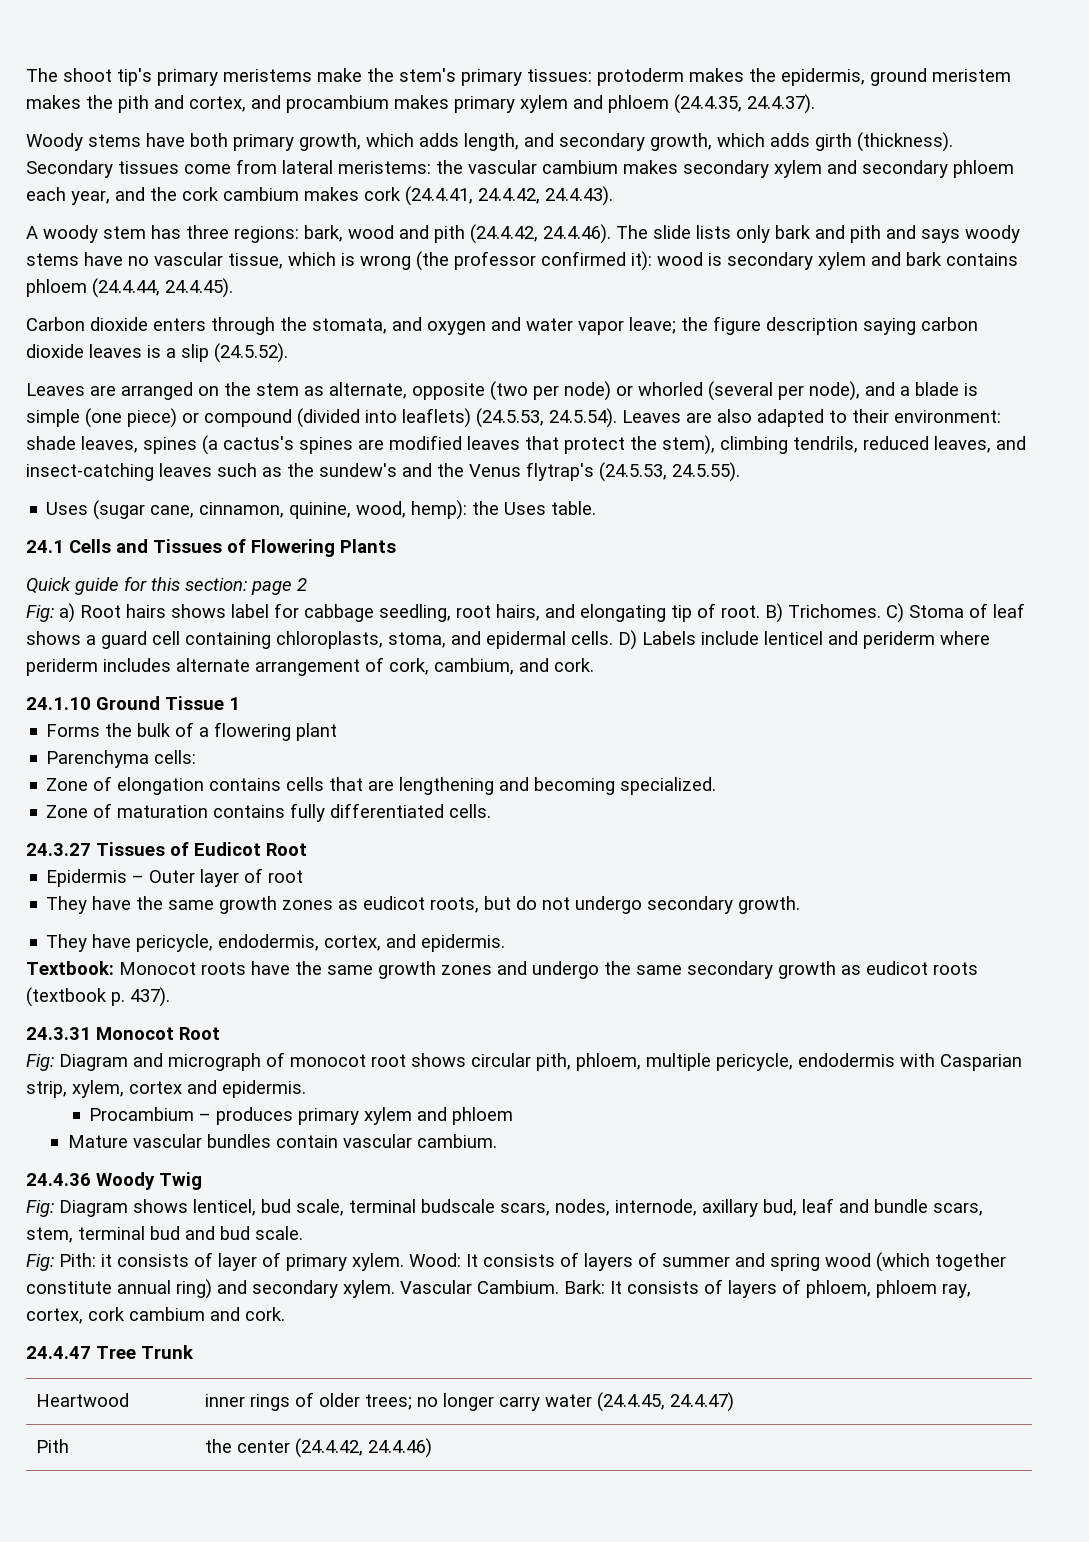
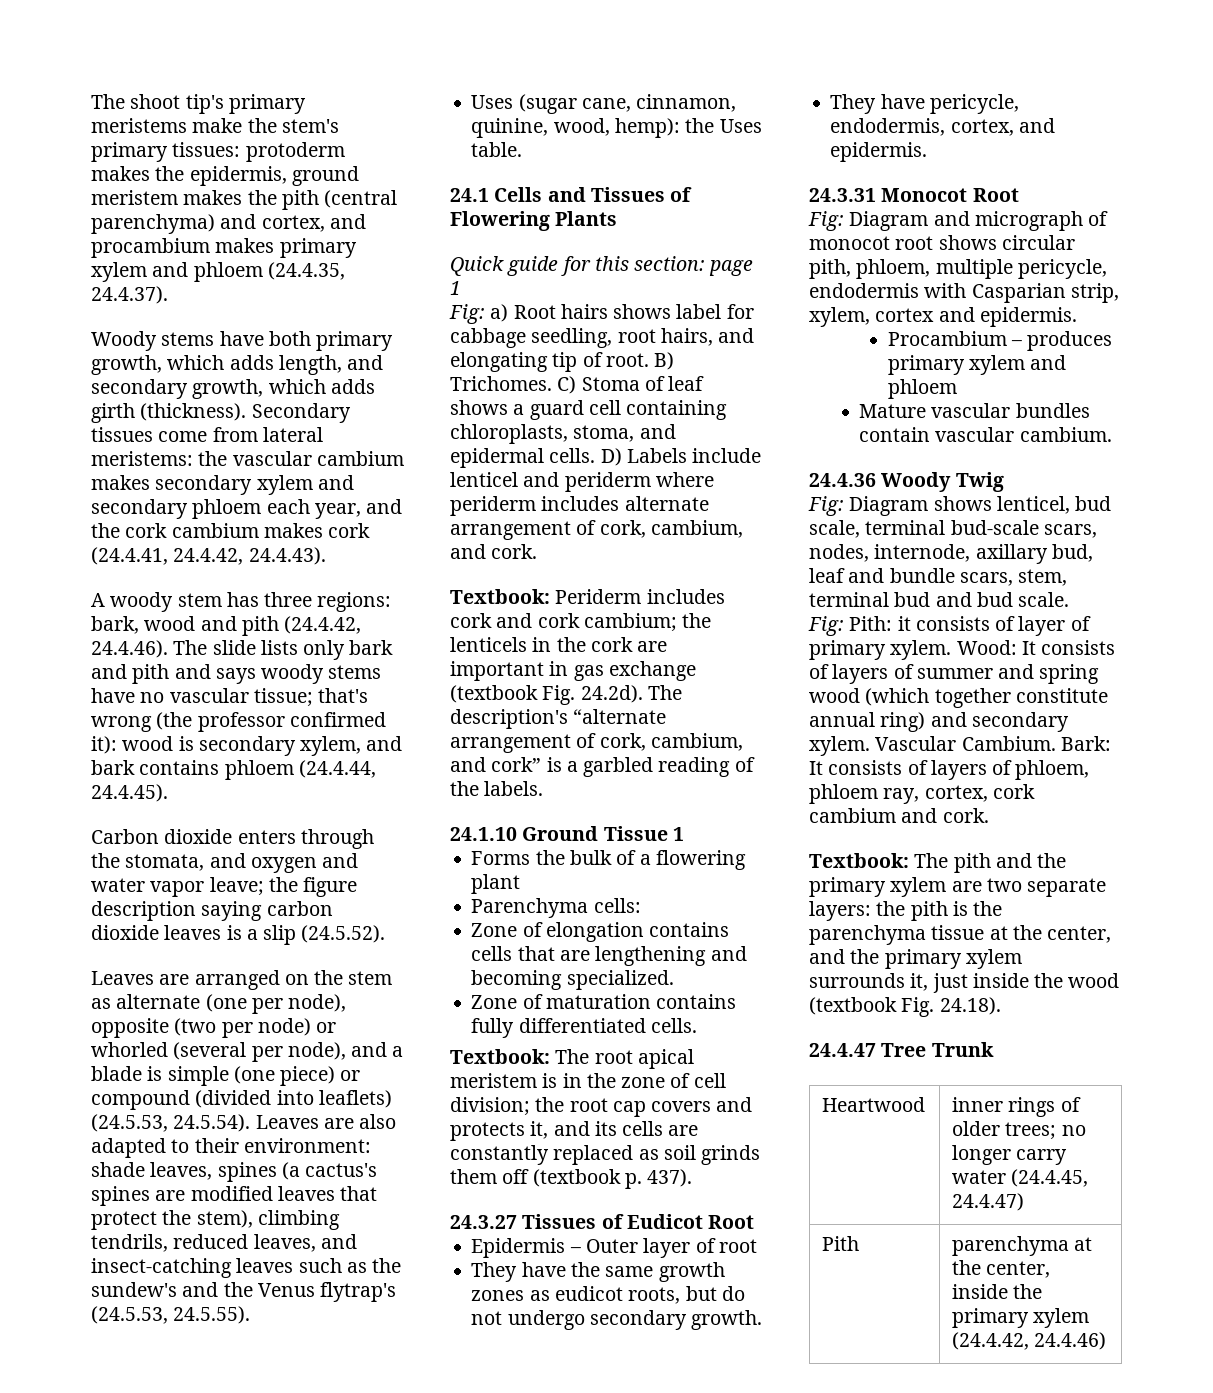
(149, 104) none -> [324,190,398,208] [91,214,215,234] (central parenchyma)
[228,252,355,269] tissue, which is -> [253,688,369,707] tissue; that's
[818,252,866,270] xylem -> [300,736,362,756] xylem,
[329,382,407,399] alternate, -> [116,994,347,1014] alternate (one per node),
[297,578,307,591] 2 -> [450,281,461,295] 1
(594, 665) none -> [450,589,725,604] [450,613,712,632] [450,637,668,652] [450,661,696,681] [450,685,682,705] [450,709,667,729] [450,733,743,753] [450,757,755,777] [450,781,544,796] // Textbook: Periderm includes cork and cork cambium; the lenticels in the cork are important in gas exchange (textbook Fig. 24.2d). The description's “alternate arrangement of cork, cambium, and cork” is a garbled reading of the labels.
(492, 811) none -> [450,1049,694,1069] [450,1073,726,1088] [450,1097,753,1117] [450,1121,699,1141] [450,1145,761,1165] [450,1169,693,1189] // Textbook: The root apical meristem is in the zone of cell division; the root cap covers and protects it, and its cells are constantly replaced as soil grinds them off (textbook p. 437).
[26,961,978,979] [26,987,170,1007] // Textbook: Monocot roots have the same growth zones and undergo the same secondary growth as eudicot roots (textbook p. 437). -> (928, 152) none
[421,1199,495,1213] budscale -> [950,520,1039,535] bud-scale
(285, 1314) none -> [809,853,1067,873] [809,877,1107,897] [809,901,1003,921] [809,925,1112,945] [809,949,1022,969] [809,973,1120,993] [809,997,1001,1017] // Textbook: The pith and the primary xylem are two separate layers: the pith is the parenchyma tissue at the center, and the primary xylem surrounds it, just inside the wood (textbook Fig. 24.18).
[205,1439,291,1453] the center -> [952,1236,1093,1256] [952,1260,1051,1278] [952,1284,1043,1299] [952,1308,1090,1328] parenchyma at the center, inside the primary xylem

